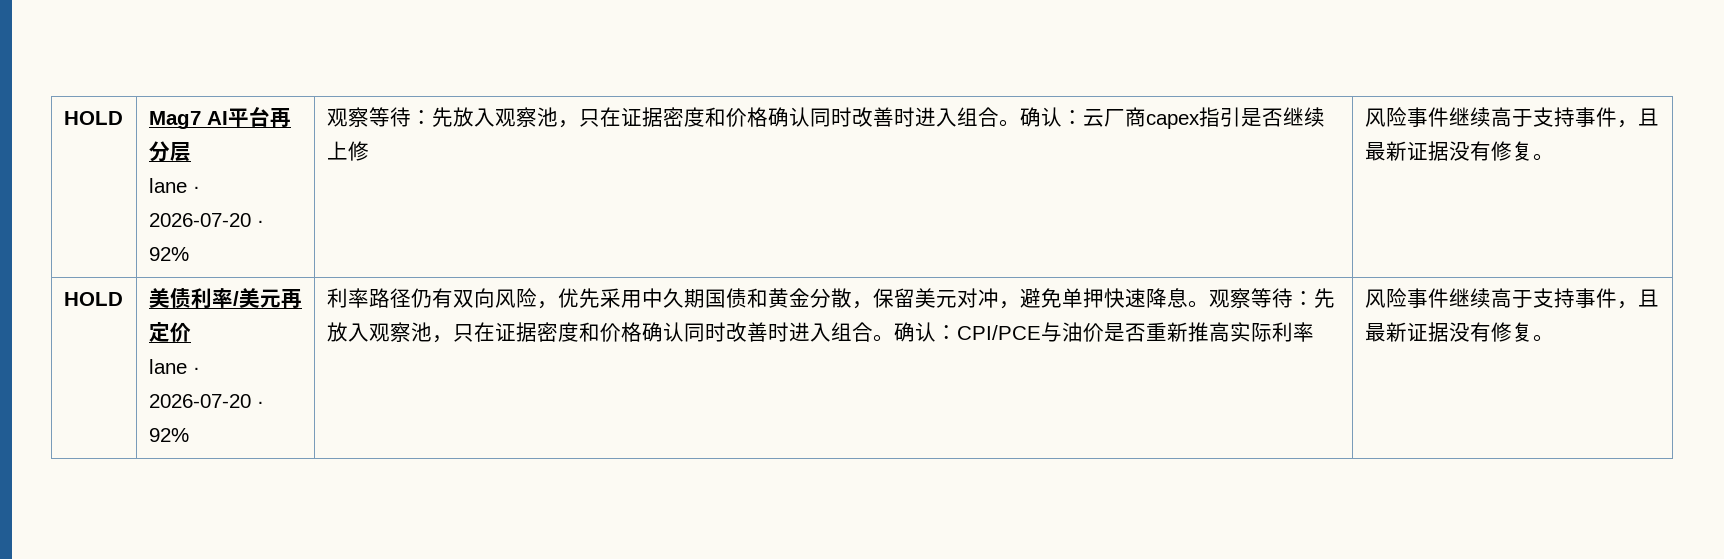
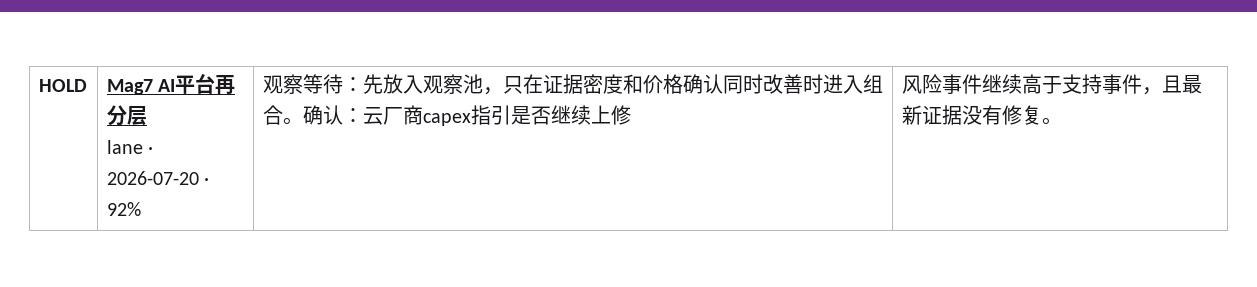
[63,292,123,306] [148,287,302,308] [148,322,191,342] [148,359,200,374] [148,394,264,408] [148,428,189,442] [326,288,1335,309] [326,322,1314,343] [1364,288,1659,309] [1364,322,1554,342] // HOLD | 美债利率/美元再定价 // lane · 2026-07-20 · 92% | 利率路径仍有双向风险，优先采用中久期国债和黄金分散，保留美元对冲，避免单押快速降息。观察等待：先放入观察池，只在证据密度和价格确认同时改善时进入组合。确认：CPI/PCE与油价是否重新推高实际利率 | 风险事件继续高于支持事件，且最新证据没有修复。 -> (1062, 121) none

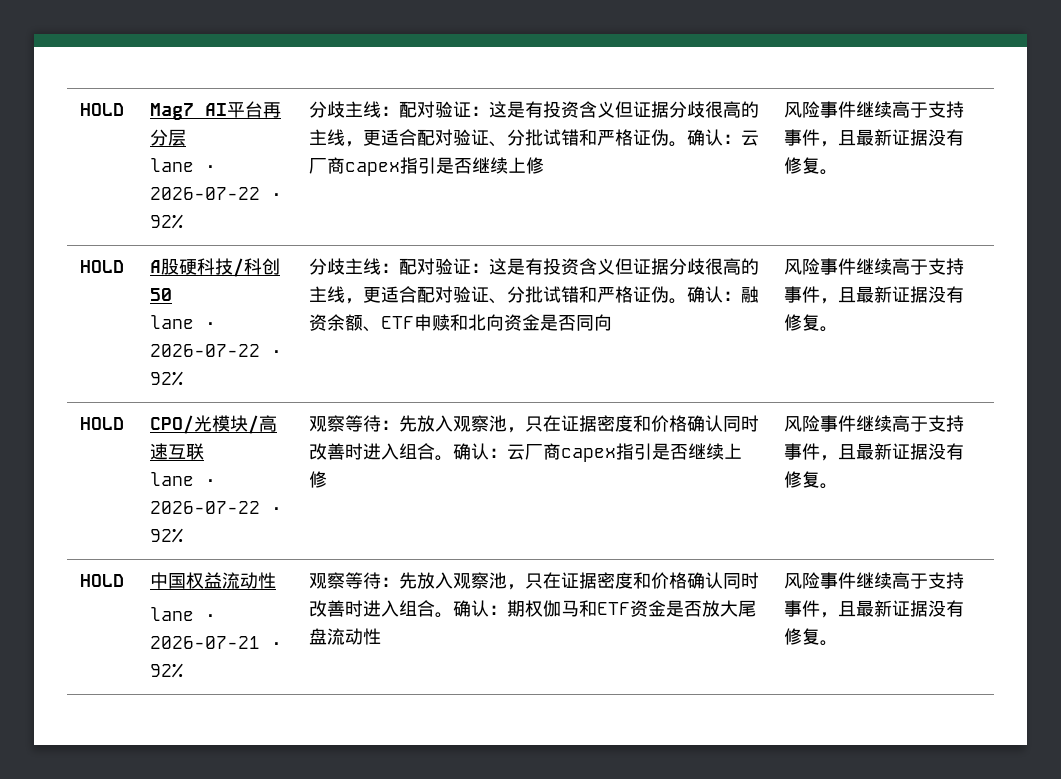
[106,171,199,185] 2026-07-20 -> [149,187,282,200] [149,214,183,229] [308,101,759,118] [308,129,759,147] [308,157,544,176] [783,101,964,118] [783,129,964,147] [783,157,838,175] [79,260,124,273] [149,258,280,277] [149,288,172,301] [149,315,216,329] [149,344,282,357] [149,371,183,386] [308,258,759,275] [308,286,759,304] [308,314,612,332] [783,258,964,275] [783,286,964,304] [783,314,838,332] [79,417,124,430] [149,415,277,434] [149,443,204,460] [149,472,216,486] [149,501,260,514] 2026-07-22 · 92% | 分歧主线：配对验证：这是有投资含义但证据分歧很高的主线，更适合配对验证、分批试错和严格证伪。确认：云厂商capex指引是否继续上修 | 风险事件继续高于支持事件，且最新证据没有修复。 // HOLD | A股硬科技/科创50 // lane · 2026-07-22 · 92% | 分歧主线：配对验证：这是有投资含义但证据分歧很高的主线，更适合配对验证、分批试错和严格证伪。确认：融资余额、ETF申赎和北向资金是否同向 | 风险事件继续高于支持事件，且最新证据没有修复。 // HOLD | CPO/光模块/高速互联 // lane · 2026-07-22
(1062, 121) none -> [79,574,124,587] [149,572,276,589] [149,607,216,621] [149,636,282,649] [149,663,183,678] [308,572,759,590] [308,600,756,618] [308,628,381,645] [783,572,964,589] [783,600,964,618] [783,628,838,646] // HOLD | 中国权益流动性 // lane · 2026-07-21 · 92% | 观察等待：先放入观察池，只在证据密度和价格确认同时改善时进入组合。确认：期权伽马和ETF资金是否放大尾盘流动性 | 风险事件继续高于支持事件，且最新证据没有修复。

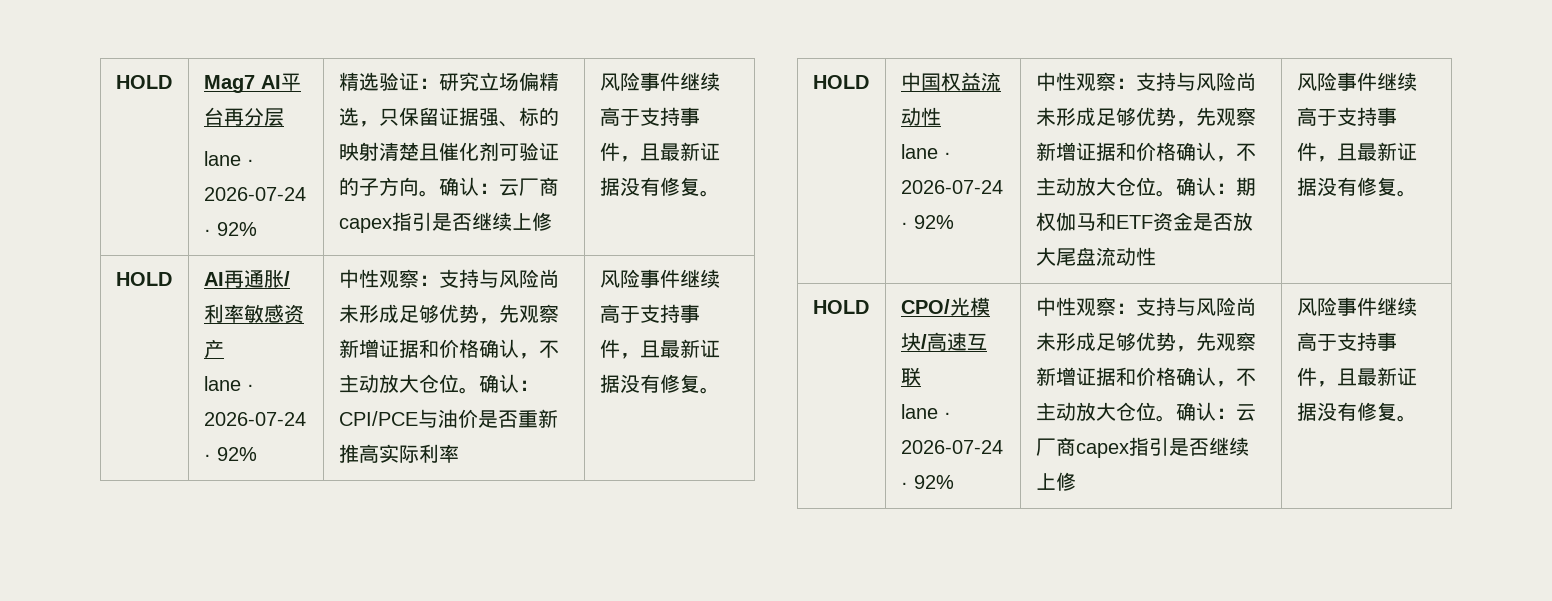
[149,187,282,200] [149,214,183,229] [308,101,759,118] [308,129,669,147] 2026-07-22 · 92% | 分歧主线：配对验证：这是有投资含义但证据分歧很高的主线，更适合配对验证、分批试错和严格证伪 -> [203,187,306,201] [203,222,257,236] [338,72,559,91] [338,107,559,127] [338,142,559,161] [338,177,419,196] 2026-07-24 · 92% | 精选验证：研究立场偏精选，只保留证据强、标的映射清楚且催化剂可验证的子方向
[149,258,280,277] [149,288,172,301] [149,315,216,329] [149,344,282,357] [149,371,183,386] [308,258,759,275] [308,286,759,304] [308,314,612,332] [783,258,964,275] [783,286,964,304] [783,314,838,332] [79,417,124,430] [149,415,277,434] [149,443,204,460] [149,472,216,486] [149,501,282,514] [149,528,183,543] [308,415,759,433] [308,443,742,462] [308,471,327,488] A股硬科技/科创50 // lane · 2026-07-22 · 92% | 分歧主线：配对验证：这是有投资含义但证据分歧很高的主线，更适合配对验证、分批试错和严格证伪。确认：融资余额、ETF申赎和北向资金是否同向 | 风险事件继续高于支持事件，且最新证据没有修复。 // HOLD | CPO/光模块/高速互联 // lane · 2026-07-22 · 92% | 观察等待：先放入观察池，只在证据密度和价格确认同时改善时进入组合。确认：云厂商capex指引是否继续上修 -> [203,269,290,288] [203,304,304,324] [203,339,224,358] [203,376,254,391] [203,412,306,426] [203,447,257,461] [338,269,559,288] [338,304,559,324] [338,339,559,359] [338,374,539,394] [338,409,558,428] [338,444,459,463] AI再通胀/利率敏感资产 // lane · 2026-07-24 · 92% | 中性观察：支持与风险尚未形成足够优势，先观察新增证据和价格确认，不主动放大仓位。确认：CPI/PCE与油价是否重新推高实际利率
[149,636,282,649] [149,663,183,678] [308,572,759,590] [308,600,435,617] 2026-07-21 · 92% | 观察等待：先放入观察池，只在证据密度和价格确认同时改善时进入组合 -> [900,180,1003,194] [900,215,954,229] [1035,72,1256,91] [1035,107,1256,127] [1035,142,1256,162] [1035,177,1156,196] 2026-07-24 · 92% | 中性观察：支持与风险尚未形成足够优势，先观察新增证据和价格确认，不主动放大仓位
(838, 643) none -> [812,300,869,314] [900,297,990,316] [900,332,987,351] [900,367,921,386] [900,404,951,419] [900,440,1003,454] [900,475,954,489] [1035,297,1256,316] [1035,332,1256,352] [1035,367,1256,387] [1035,402,1256,422] [1035,437,1249,458] [1035,472,1076,491] [1296,297,1417,316] [1296,332,1397,351] [1296,367,1417,387] [1296,402,1417,422] // HOLD | CPO/光模块/高速互联 // lane · 2026-07-24 · 92% | 中性观察：支持与风险尚未形成足够优势，先观察新增证据和价格确认，不主动放大仓位。确认：云厂商capex指引是否继续上修 | 风险事件继续高于支持事件，且最新证据没有修复。

